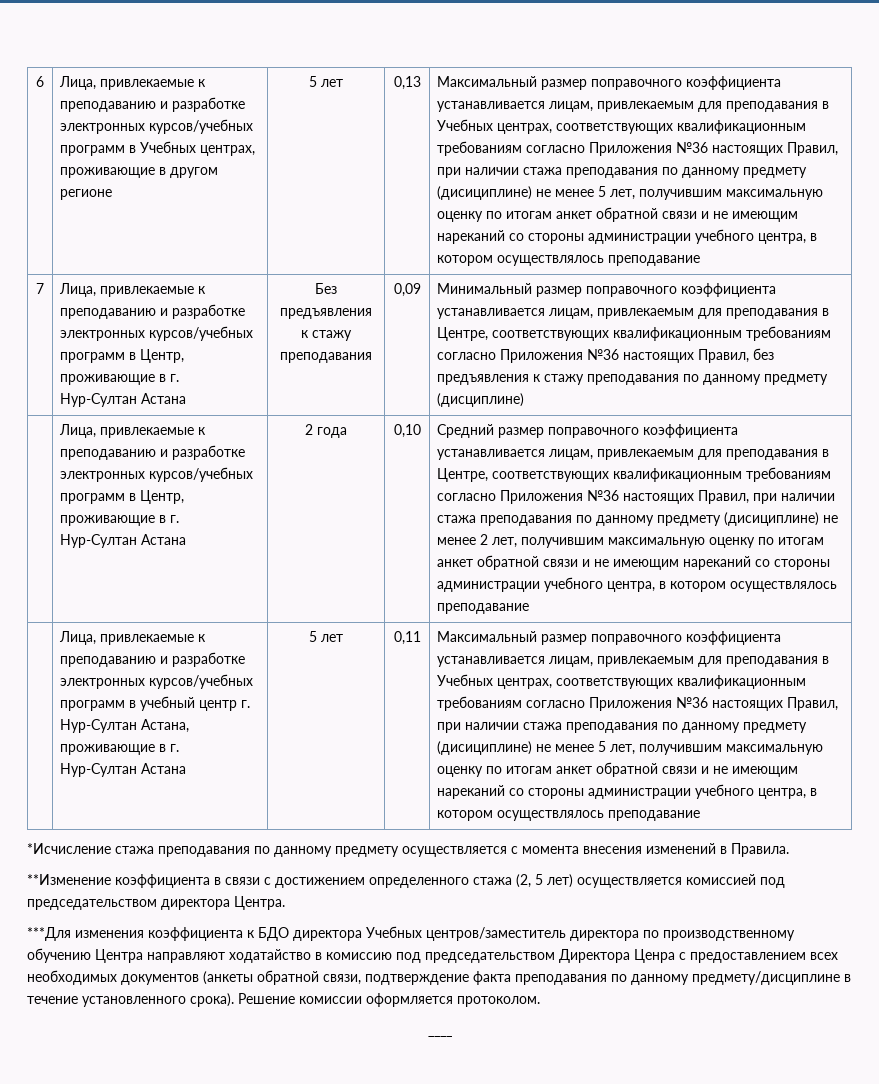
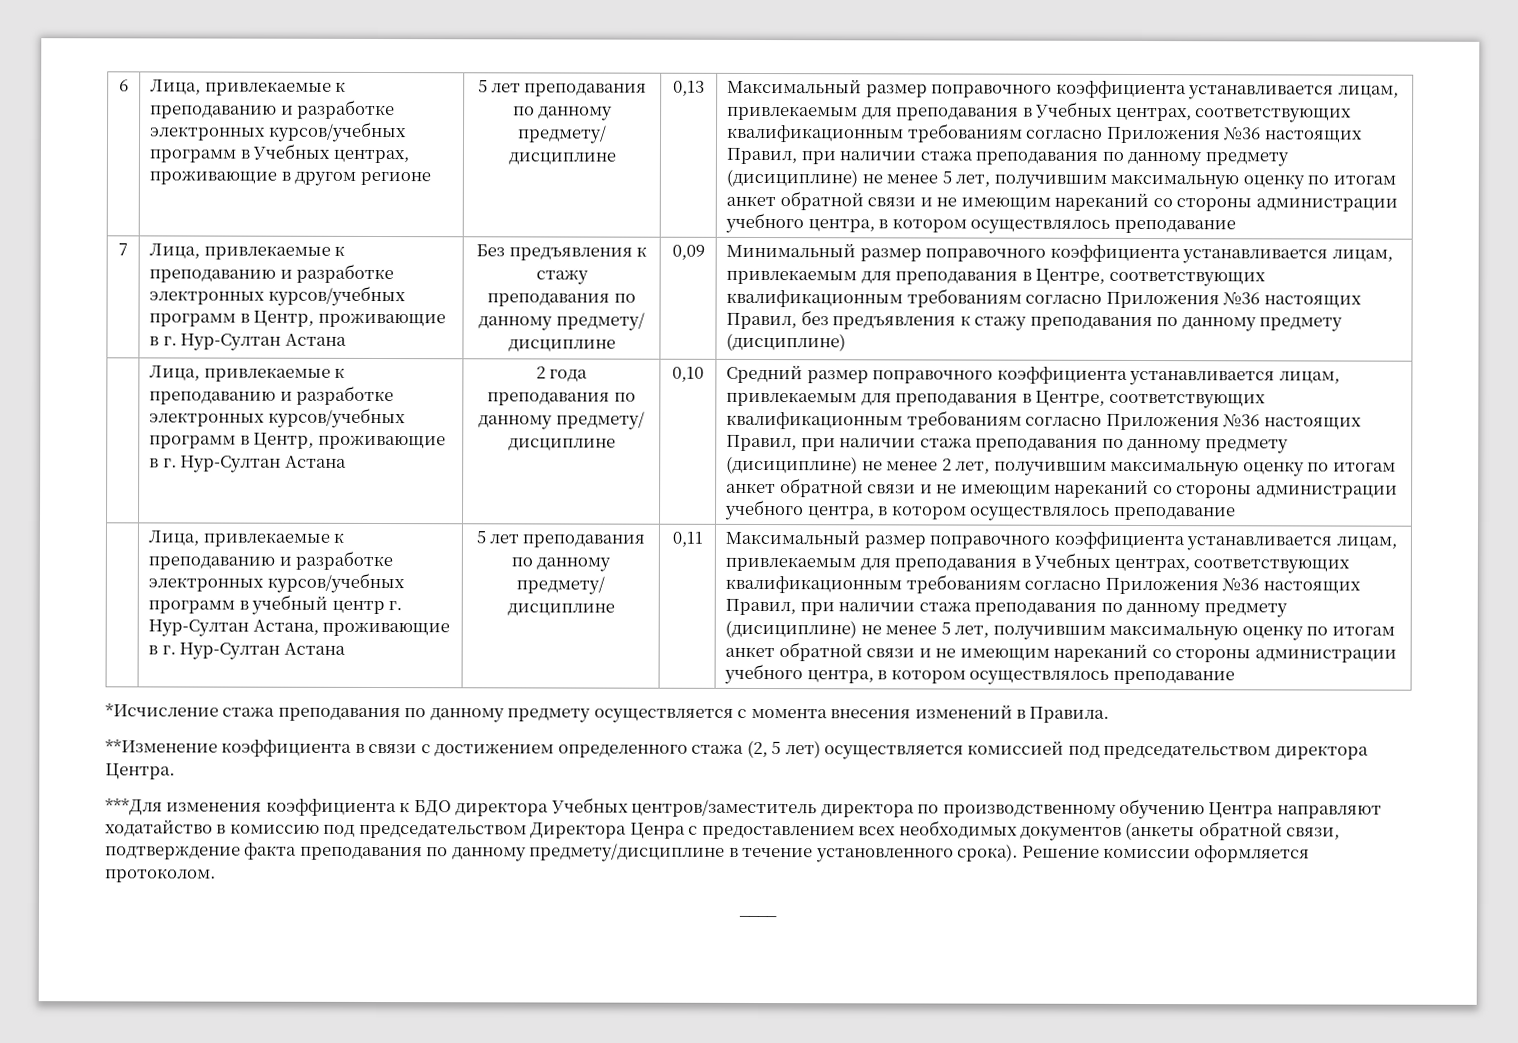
(343, 83) none -> [524,83,648,97] [512,106,614,121] [517,125,607,144] [507,152,616,165] преподавания по данному предмету/ дисциплине
(372, 357) none -> [613,293,636,303] [478,312,645,331] [507,339,616,352] по данному предмету/ дисциплине
(347, 432) none -> [487,392,636,406] [478,411,645,430] [507,438,616,451] преподавания по данному предмету/ дисциплине
(343, 638) none -> [522,534,646,548] [510,557,612,572] [516,576,605,595] [506,603,615,616] преподавания по данному предмету/ дисциплине

